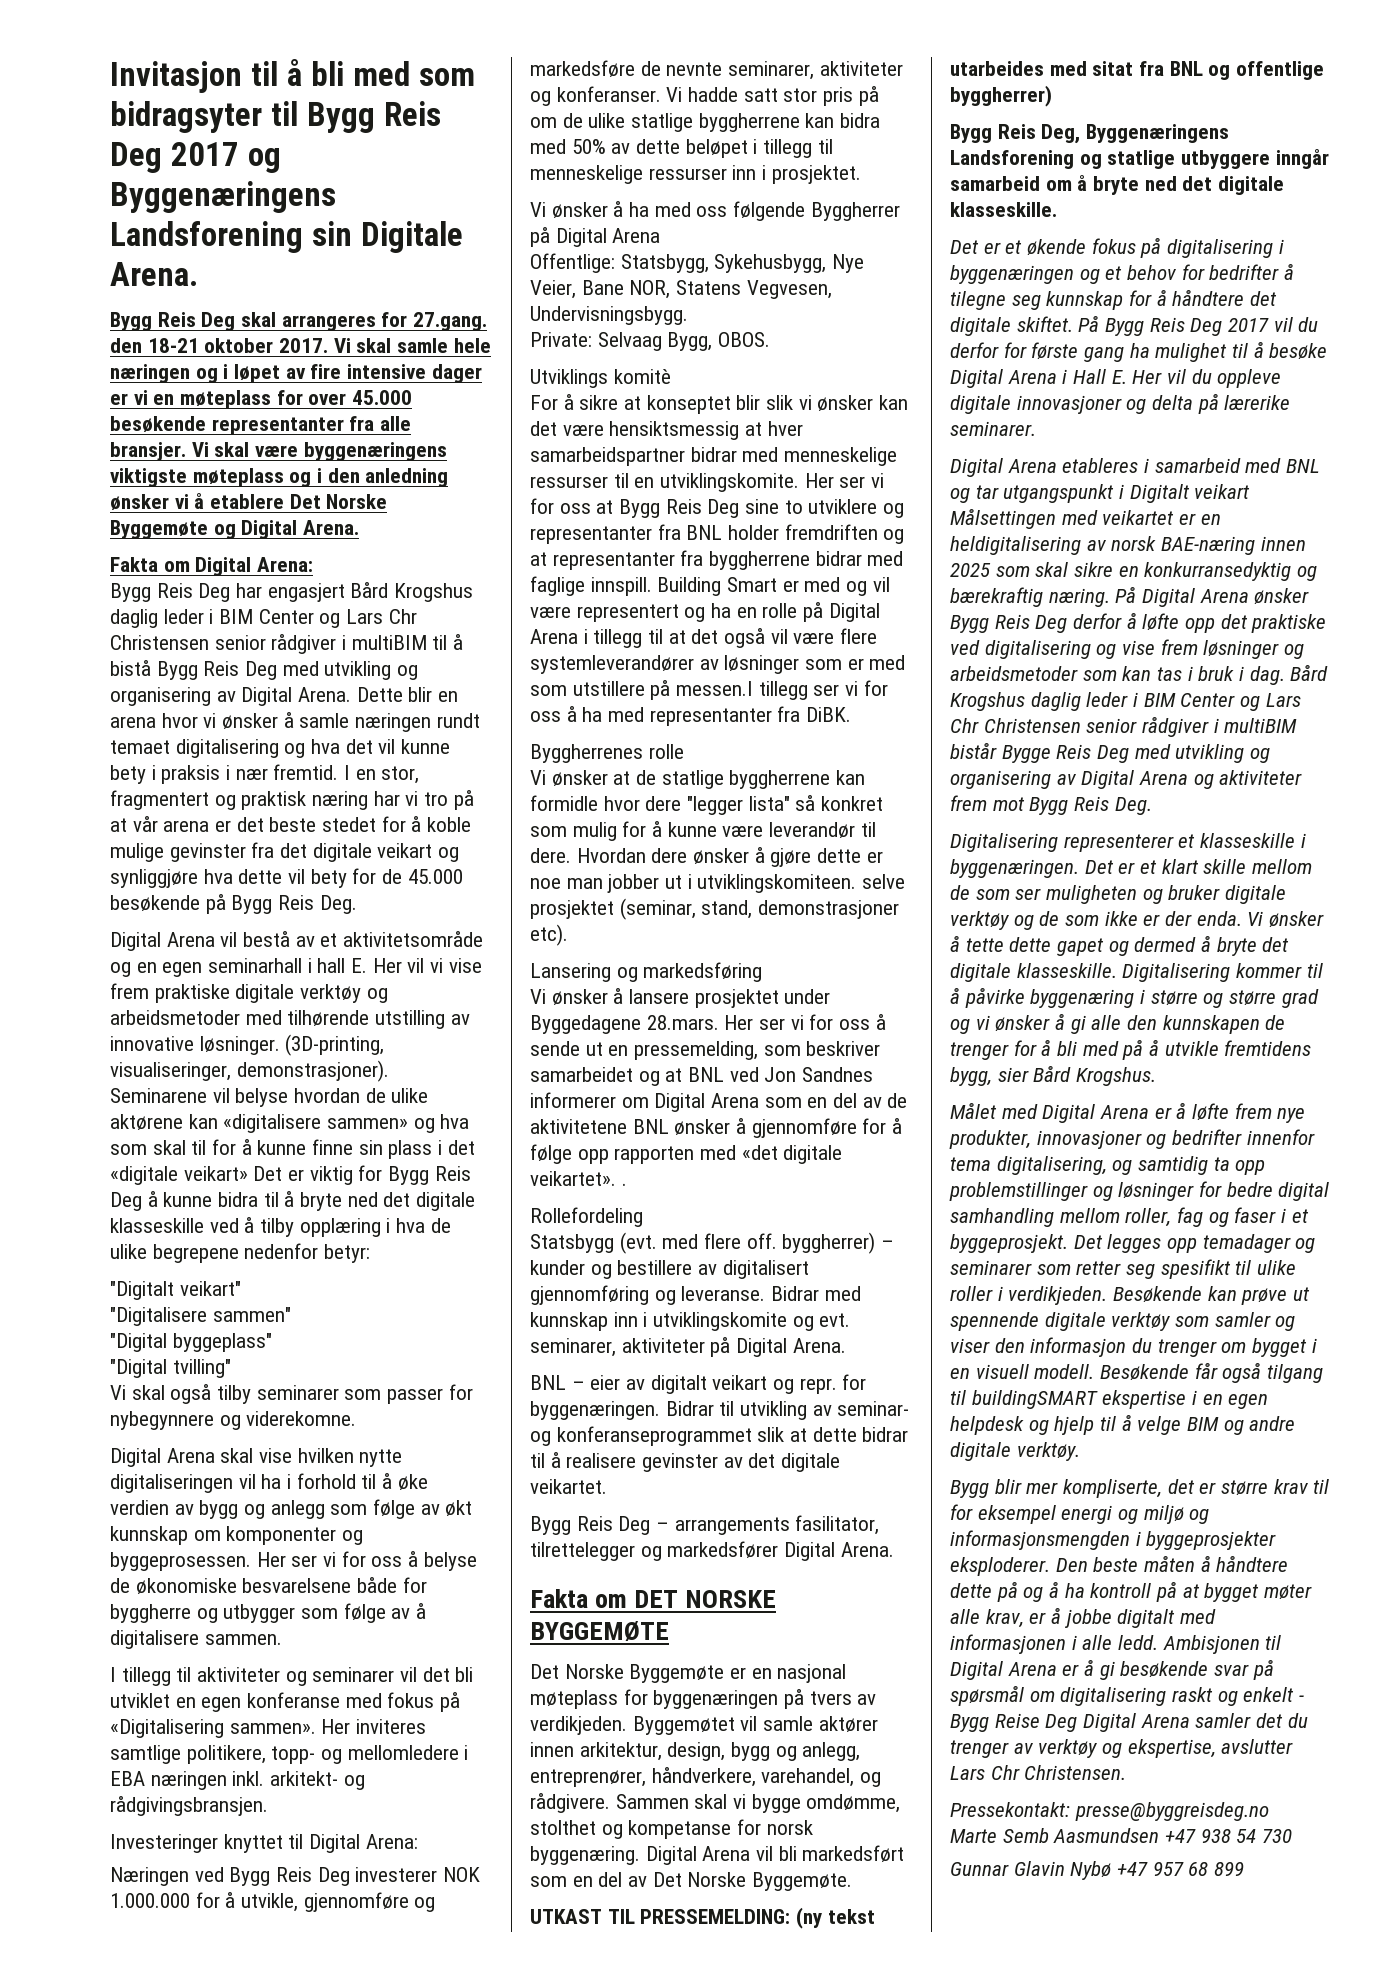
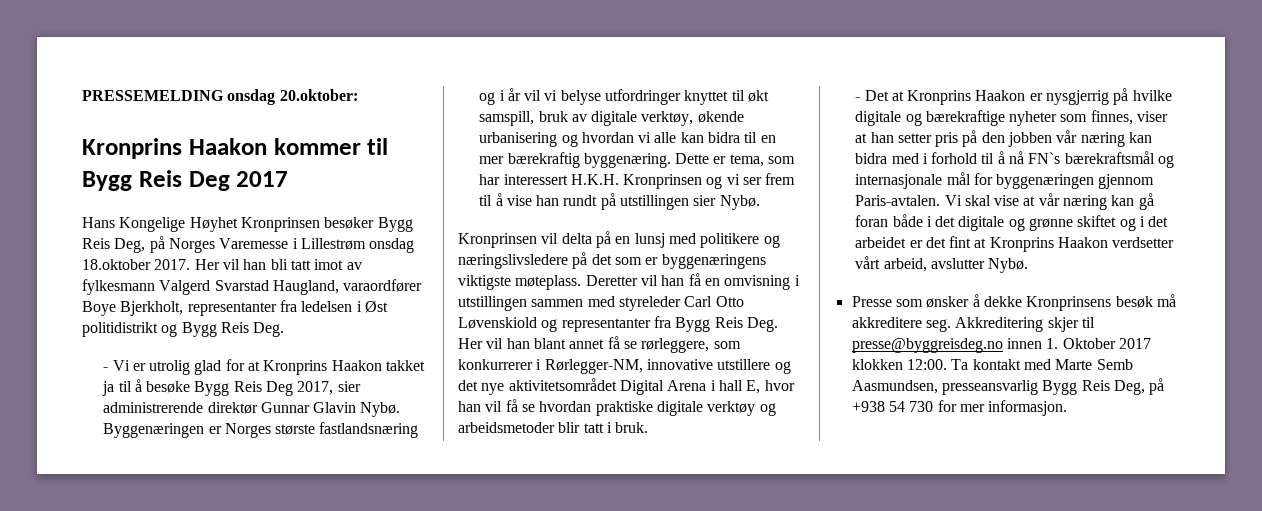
[110,59,475,93] [110,101,262,133] Invitasjon til å bli med som bidragsyter -> [82,89,358,105] [82,138,361,159] PRESSEMELDING onsdag 20.oktober: // Kronprins Haakon kommer
[247,148,281,173] [110,181,336,213] [110,221,463,253] [110,262,198,286] [110,312,488,331] [110,338,491,353] [110,364,482,383] [110,390,413,409] [110,416,412,435] [110,442,447,461] [110,468,449,487] [110,493,388,510] [110,520,360,539] [110,557,314,576] [110,582,474,602] [110,609,417,628] [110,634,464,654] [110,660,419,680] [110,687,459,706] [110,712,480,732] [110,739,451,758] [110,764,420,784] [110,790,474,810] [110,816,472,832] [110,842,460,862] [110,868,463,888] [110,894,357,914] [110,931,484,951] [110,958,482,977] [110,983,149,999] og Byggenæringens Landsforening sin Digitale Arena. // Bygg Reis Deg skal arrangeres for 27.gang. den 18-21 oktober 2017. Vi skal samle hele næringen og i løpet av fire intensive dager er vi en møteplass for over 45.000 besøkende representanter fra alle bransjer. Vi skal være byggenæringens viktigste møteplass og i den anledning ønsker vi å etablere Det Norske Byggemøte og Digital Arena. // Fakta om Digital Arena: // Bygg Reis Deg har engasjert Bård Krogshus daglig leder i BIM Center og Lars Chr Christensen senior rådgiver i multiBIM til å bistå Bygg Reis Deg med utvikling og organisering av Digital Arena. Dette blir en arena hvor vi ønsker å samle næringen rundt temaet digitalisering og hva det vil kunne bety i praksis i nær fremtid. I en stor, fragmentert og praktisk næring har vi tro på at vår arena er det beste stedet for å koble mulige gevinster fra det digitale veikart og synliggjøre hva dette vil bety for de 45.000 besøkende på Bygg Reis Deg. // Digital Arena vil bestå av et aktivitetsområde og en egen seminarhall i hall E. Her vil vi vise frem -> [82,217,413,232] [82,236,415,253] [82,259,362,270] [82,279,423,295] [82,300,388,316] [82,322,285,337] [103,359,426,375] [102,379,361,396] [103,402,401,417] [103,422,419,438] [479,88,770,105] [479,111,744,126] [479,132,776,147] [479,152,796,168] [479,173,796,189] [479,193,760,210] [458,231,780,248] [458,252,766,269] [458,273,800,290] [458,296,744,311] [458,316,778,332] [458,336,741,353] [458,359,791,374] [458,378,795,395] [458,399,592,412] // Hans Kongelige Høyhet Kronprinsen besøker Bygg Reis Deg, på Norges Varemesse i Lillestrøm onsdag 18.oktober 2017. Her vil han bli tatt imot av fylkesmann Valgerd Svarstad Haugland, varaordfører Boye Bjerkholt, representanter fra ledelsen i Øst politidistrikt og Bygg Reis Deg. // - Vi er utrolig glad for at Kronprins Haakon takket ja til å besøke Bygg Reis Deg 2017, sier administrerende direktør Gunnar Glavin Nybø. Byggenæringen er Norges største fastlandsnæring og i år vil vi belyse utfordringer knyttet til økt samspill, bruk av digitale verktøy, økende urbanisering og hvordan vi alle kan bidra til en mer bærekraftig byggenæring. Dette er tema, som har interessert H.K.H. Kronprinsen og vi ser frem til å vise han rundt på utstillingen sier Nybø. // Kronprinsen vil delta på en lunsj med politikere og næringslivsledere på det som er byggenæringens viktigste møteplass. Deretter vil han få en omvisning i utstillingen sammen med styreleder Carl Otto Løvenskiold og representanter fra Bygg Reis Deg. Her vil han blant annet få se rørleggere, som konkurrerer i Rørlegger-NM, innovative utstillere og det nye aktivitetsområdet Digital Arena i hall E, hvor han vil få se hvordan
[245,1010,470,1029] [110,1034,385,1056] [110,1060,389,1082] [110,1088,429,1107] [110,1114,470,1133] [110,1139,475,1159] [110,1165,471,1185] [110,1191,476,1211] [110,1217,451,1237] [110,1243,371,1263] [110,1281,241,1300] [110,1307,291,1326] [110,1333,272,1352] [110,1359,231,1378] [110,1384,473,1404] [110,1411,357,1430] [110,1448,403,1467] [110,1473,428,1493] [110,1499,473,1519] [110,1526,364,1545] [110,1551,477,1571] [110,1577,427,1594] [110,1603,427,1623] [110,1630,282,1649] [110,1667,474,1686] [110,1692,461,1712] [110,1719,427,1738] [110,1745,469,1764] [110,1771,365,1790] [110,1796,268,1816] [110,1834,418,1853] [110,1867,481,1886] [110,1892,436,1912] [530,60,903,80] [530,86,879,106] [530,113,881,132] [530,139,833,158] [530,165,861,184] [530,201,900,221] [530,227,661,247] [530,253,865,273] [530,280,832,299] [530,306,688,325] [530,332,771,351] [530,369,671,388] [530,394,909,414] [530,421,803,440] [530,447,898,466] [530,473,885,492] [530,498,905,518] [530,524,905,544] [530,550,904,570] [530,576,890,596] [530,602,880,622] [530,628,878,648] [530,655,906,674] [530,680,888,700] [530,706,852,726] [530,744,684,763] [530,770,866,789] [530,795,884,815] [530,821,876,841] [530,847,883,867] [530,874,906,893] [530,898,900,920] [530,924,568,946] [530,962,763,982] [530,988,831,1008] [530,1014,886,1034] [530,1041,881,1060] [530,1067,874,1086] [530,1092,908,1112] [530,1118,903,1138] [530,1144,843,1164] [530,1171,627,1186] [530,1207,643,1227] [530,1232,895,1254] [530,1260,809,1279] [530,1285,861,1305] [530,1312,851,1331] [530,1337,846,1357] [530,1374,867,1394] [530,1401,910,1420] [530,1426,909,1446] [530,1452,841,1472] [530,1479,607,1494] [530,1515,880,1535] [530,1541,894,1561] [530,1589,777,1608] [530,1621,669,1641] [530,1664,847,1683] [530,1689,877,1709] [530,1716,878,1735] [530,1742,861,1761] [530,1767,882,1787] [530,1793,901,1813] [530,1819,813,1839] [530,1845,905,1865] [530,1872,853,1891] [530,1907,875,1929] [950,61,1325,80] [950,85,1052,107] [950,124,1230,144] [950,149,1329,169] [950,175,1285,195] [950,202,1057,217] [950,238,1284,258] [950,264,1295,284] [950,290,1278,310] [950,316,1319,336] [950,342,1328,362] [950,369,1282,388] [950,394,1291,414] [950,421,1036,436] [950,458,1321,477] [950,484,1251,503] [950,509,1221,529] [950,536,1306,555] [950,562,1318,581] [950,587,1310,607] [950,613,1327,633] [950,639,1305,659] [950,665,1329,685] [950,692,1301,711] [950,717,1298,737] [950,743,1271,763] [950,770,1303,789] [950,795,1152,815] [950,833,1306,852] [950,859,1313,878] [950,885,1287,904] [950,911,1325,930] [950,936,1290,956] [950,963,1323,982] [950,988,1319,1008] [950,1014,1286,1034] [950,1040,1312,1060] [950,1066,1157,1086] [950,1103,1306,1123] [949,1129,1315,1149] [950,1156,1266,1175] [949,1181,1330,1201] [950,1207,1309,1227] [950,1234,1316,1253] [950,1259,1297,1279] [950,1286,1311,1305] [950,1312,1296,1331] [950,1337,1317,1357] [950,1363,1324,1383] [950,1390,1269,1409] [950,1415,1296,1435] [950,1442,1080,1461] [950,1479,1330,1498] [950,1504,1210,1524] [950,1530,1277,1550] [950,1556,1289,1576] [950,1582,1313,1602] [950,1608,1217,1628] [950,1634,1282,1654] [950,1660,1274,1680] [950,1686,1305,1706] [950,1713,1308,1732] [950,1739,1294,1758] [950,1765,1127,1780] [950,1802,1269,1821] [950,1828,1293,1843] [950,1861,1245,1880] med tilhørende utstilling av innovative løsninger. (3D-printing, visualiseringer, demonstrasjoner). Seminarene vil belyse hvordan de ulike aktørene kan «digitalisere sammen» og hva som skal til for å kunne finne sin plass i det «digitale veikart» Det er viktig for Bygg Reis Deg å kunne bidra til å bryte ned det digitale klasseskille ved å tilby opplæring i hva de ulike begrepene nedenfor betyr: // "Digitalt veikart" // "Digitalisere sammen" // "Digital byggeplass" // "Digital tvilling" // Vi skal også tilby seminarer som passer for nybegynnere og viderekomne. // Digital Arena skal vise hvilken nytte digitaliseringen vil ha i forhold til å øke verdien av bygg og anlegg som følge av økt kunnskap om komponenter og byggeprosessen. Her ser vi for oss å belyse de økonomiske besvarelsene både for byggherre og utbygger som følge av å digitalisere sammen. // I tillegg til aktiviteter og seminarer vil det bli utviklet en egen konferanse med fokus på «Digitalisering sammen». Her inviteres samtlige politikere, topp- og mellomledere i EBA næringen inkl. arkitekt- og rådgivingsbransjen. // Investeringer knyttet til Digital Arena: // Næringen ved Bygg Reis Deg investerer NOK 1.000.000 for å utvikle, gjennomføre og markedsføre de nevnte seminarer, aktiviteter og konferanser. Vi hadde satt stor pris på om de ulike statlige byggherrene kan bidra med 50% av dette beløpet i tillegg til menneskelige ressurser inn i prosjektet. // Vi ønsker å ha med oss følgende Byggherrer på Digital Arena // Offentlige: Statsbygg, Sykehusbygg, Nye Veier, Bane NOR, Statens Vegvesen, Undervisningsbygg. // Private: Selvaag Bygg, OBOS. // Utviklings komitè // For å sikre at konseptet blir slik vi ønsker kan det være hensiktsmessig at hver samarbeidspartner bidrar med menneskelige ressurser til en utviklingskomite. Her ser vi for oss at Bygg Reis Deg sine to utviklere og representanter fra BNL holder fremdriften og at representanter fra byggherrene bidrar med faglige innspill. Building Smart er med og vil være representert og ha en rolle på Digital Arena i tillegg til at det også vil være flere systemleverandører av løsninger som er med som utstillere på messen.I tillegg ser vi for oss å ha med representanter fra DiBK. // Byggherrenes rolle // Vi ønsker at de statlige byggherrene kan formidle hvor dere "legger lista" så konkret som mulig for å kunne være leverandør til dere. Hvordan dere ønsker å gjøre dette er noe man jobber ut i utviklingskomiteen. selve prosjektet (seminar, stand, demonstrasjoner etc). // Lansering og markedsføring // Vi ønsker å lansere prosjektet under Byggedagene 28.mars. Her ser vi for oss å sende ut en pressemelding, som beskriver samarbeidet og at BNL ved Jon Sandnes informerer om Digital Arena som en del av de aktivitetene BNL ønsker å gjennomføre for å følge opp rapporten med «det digitale veikartet». . // Rollefordeling // Statsbygg (evt. med flere off. byggherrer) – kunder og bestillere av digitalisert gjennomføring og leveranse. Bidrar med kunnskap inn i utviklingskomite og evt. seminarer, aktiviteter på Digital Arena. // BNL – eier av digitalt veikart og repr. for byggenæringen. Bidrar til utvikling av seminar- og konferanseprogrammet slik at dette bidrar til å realisere gevinster av det digitale veikartet. // Bygg Reis Deg – arrangements fasilitator, tilrettelegger og markedsfører Digital Arena. // Fakta om DET NORSKE BYGGEMØTE // Det Norske Byggemøte er en nasjonal møteplass for byggenæringen på tvers av verdikjeden. Byggemøtet vil samle aktører innen arkitektur, design, bygg og anlegg, entreprenører, håndverkere, varehandel, og rådgivere. Sammen skal vi bygge omdømme, stolthet og kompetanse for norsk byggenæring. Digital Arena vil bli markedsført som en del av Det Norske Byggemøte. // UTKAST TIL PRESSEMELDING: (ny tekst utarbeides med sitat fra BNL og offentlige byggherrer) // Bygg Reis Deg, Byggenæringens Landsforening og statlige utbyggere inngår samarbeid om å bryte ned det digitale klasseskille. // Det er et økende fokus på digitalisering i byggenæringen og et behov for bedrifter å tilegne seg kunnskap for å håndtere det digitale skiftet. På Bygg Reis Deg 2017 vil du derfor for første gang ha mulighet til å besøke Digital Arena i Hall E. Her vil du oppleve digitale innovasjoner og delta på lærerike seminarer. // Digital Arena etableres i samarbeid med BNL og tar utgangspunkt i Digitalt veikart Målsettingen med veikartet er en heldigitalisering av norsk BAE-næring innen 2025 som skal sikre en konkurransedyktig og bærekraftig næring. På Digital Arena ønsker Bygg Reis Deg derfor å løfte opp det praktiske ved digitalisering og vise frem løsninger og arbeidsmetoder som kan tas i bruk i dag. Bård Krogshus daglig leder i BIM Center og Lars Chr Christensen senior rådgiver i multiBIM bistår Bygge Reis Deg med utvikling og organisering av Digital Arena og aktiviteter frem mot Bygg Reis Deg. // Digitalisering representerer et klasseskille i byggenæringen. Det er et klart skille mellom de som ser muligheten og bruker digitale verktøy og de som ikke er der enda. Vi ønsker å tette dette gapet og dermed å bryte det digitale klasseskille. Digitalisering kommer til å påvirke byggenæring i større og større grad og vi ønsker å gi alle den kunnskapen de trenger for å bli med på å utvikle fremtidens bygg, sier Bård Krogshus. // Målet med Digital Arena er å løfte frem nye produkter, innovasjoner og bedrifter innenfor tema digitalisering, og samtidig ta opp problemstillinger og løsninger for bedre digital samhandling mellom roller, fag og faser i et byggeprosjekt. Det legges opp temadager og seminarer som retter seg spesifikt til ulike roller i verdikjeden. Besøkende kan prøve ut spennende digitale verktøy som samler og viser den informasjon du trenger om bygget i en visuell modell. Besøkende får også tilgang til buildingSMART ekspertise i en egen helpdesk og hjelp til å velge BIM og andre digitale verktøy. // Bygg blir mer kompliserte, det er større krav til for eksempel energi og miljø og informasjonsmengden i byggeprosjekter eksploderer. Den beste måten å håndtere dette på og å ha kontroll på at bygget møter alle krav, er å jobbe digitalt med informasjonen i alle ledd. Ambisjonen til Digital Arena er å gi besøkende svar på spørsmål om digitalisering raskt og enkelt - Bygg Reise Deg Digital Arena samler det du trenger av verktøy og ekspertise, avslutter Lars Chr Christensen. // Pressekontakt: presse@byggreisdeg.no // Marte Semb Aasmundsen +47 938 54 730 // Gunnar Glavin Nybø +47 957 68 899 -> [558,422,649,433] [855,88,1172,105] [855,110,1169,126] [855,130,1153,147] [855,151,1175,168] [855,172,1155,189] [855,193,1154,210] [855,214,1169,231] [855,236,1175,252] [855,256,1029,273] [851,294,1176,311] [851,317,1095,332] [851,338,1151,353] [851,359,1133,370] [851,378,1165,395] [851,400,1068,416] blir tatt i bruk. // - Det at Kronprins Haakon er nysgjerrig på hvilke digitale og bærekraftige nyheter som finnes, viser at han setter pris på den jobben vår næring kan bidra med i forhold til å nå FN`s bærekraftsmål og internasjonale mål for byggenæringen gjennom Paris-avtalen. Vi skal vise at vår næring kan gå foran både i det digitale og grønne skiftet og i det arbeidet er det fint at Kronprins Haakon verdsetter vårt arbeid, avslutter Nybø. // Presse som ønsker å dekke Kronprinsens besøk må akkreditere seg. Akkreditering skjer til presse@byggreisdeg.no innen 1. Oktober 2017 klokken 12:00. Ta kontakt med Marte Semb Aasmundsen, presseansvarlig Bygg Reis Deg, på +938 54 730 for mer informasjon.

